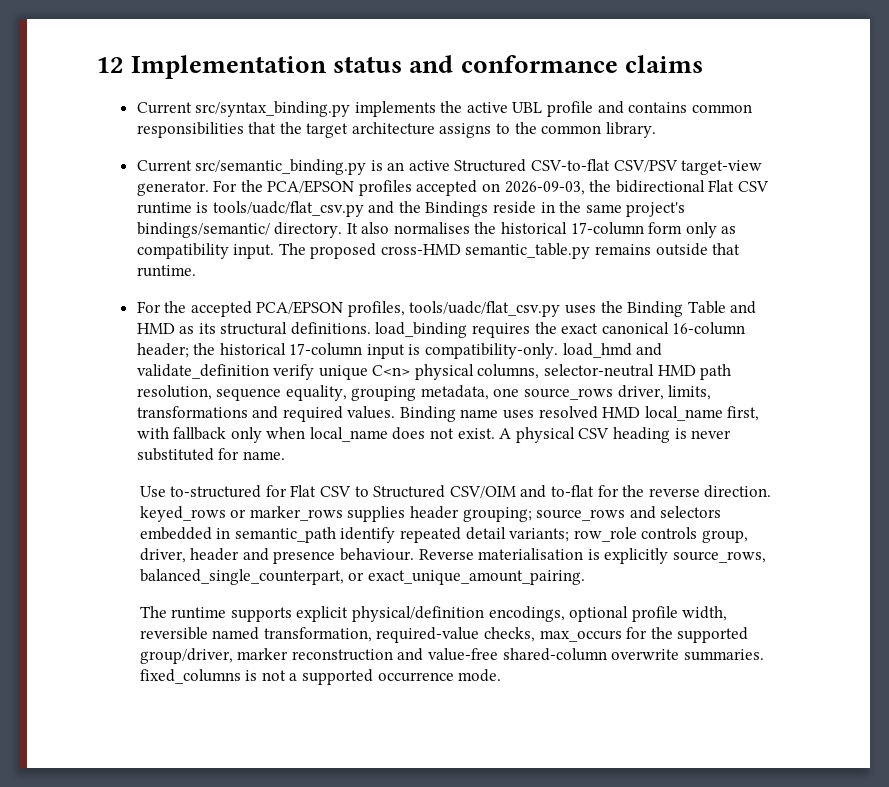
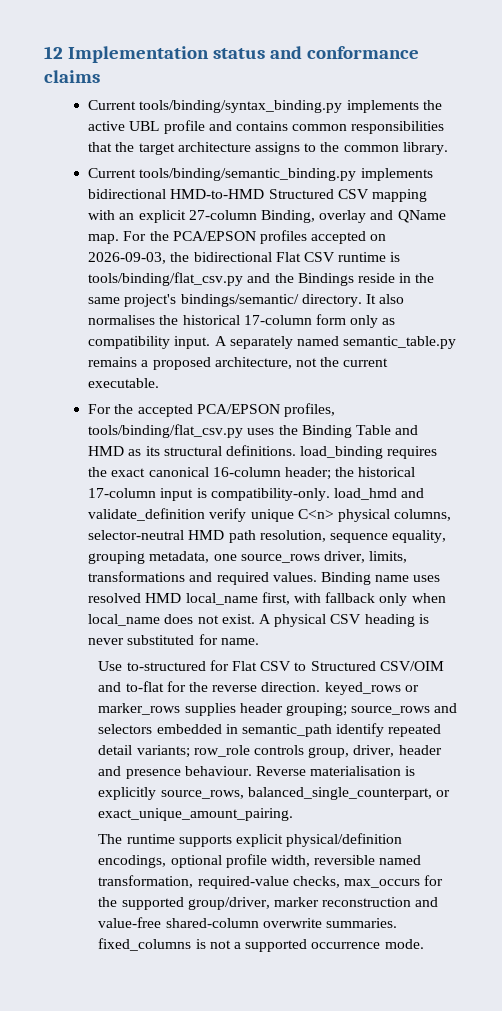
[195,101,351,117] src/syntax_binding.py -> [139,100,343,113] tools/binding/syntax_binding.py
[195,159,763,175] [136,181,209,196] src/semantic_binding.py is an active Structured CSV-to-flat CSV/PSV target-view generator. -> [139,168,433,181] [88,189,427,202] [88,210,446,223] [88,234,120,244] tools/binding/semantic_binding.py implements bidirectional HMD-to-HMD Structured CSV mapping with an explicit 27-column Binding, overlay and QName map.
[212,201,364,217] tools/uadc/flat_csv.py -> [88,272,244,286] tools/binding/flat_csv.py
[278,243,741,259] [136,265,196,277] The proposed cross-HMD semantic_table.py remains outside that runtime. -> [214,336,457,349] [88,357,389,370] [88,378,160,388] A separately named semantic_table.py remains a proposed architecture, not the current executable.
[409,301,561,317] tools/uadc/flat_csv.py -> [88,424,244,438] tools/binding/flat_csv.py

